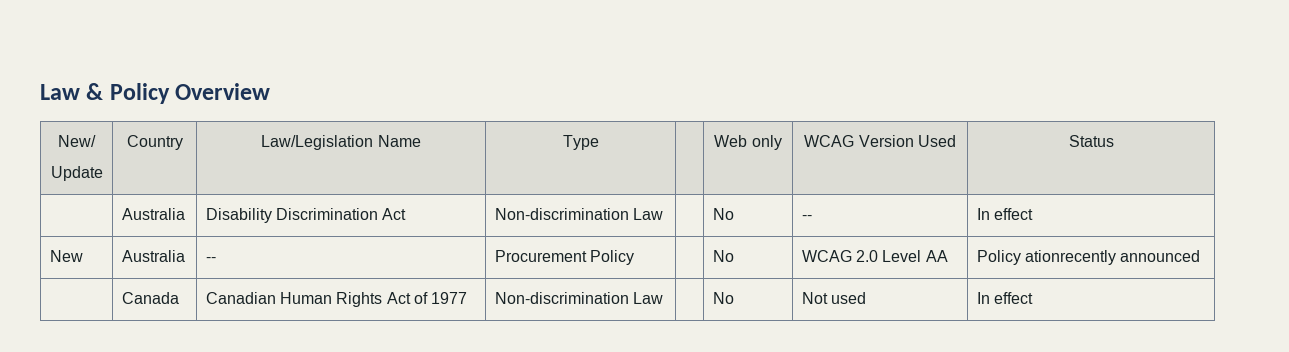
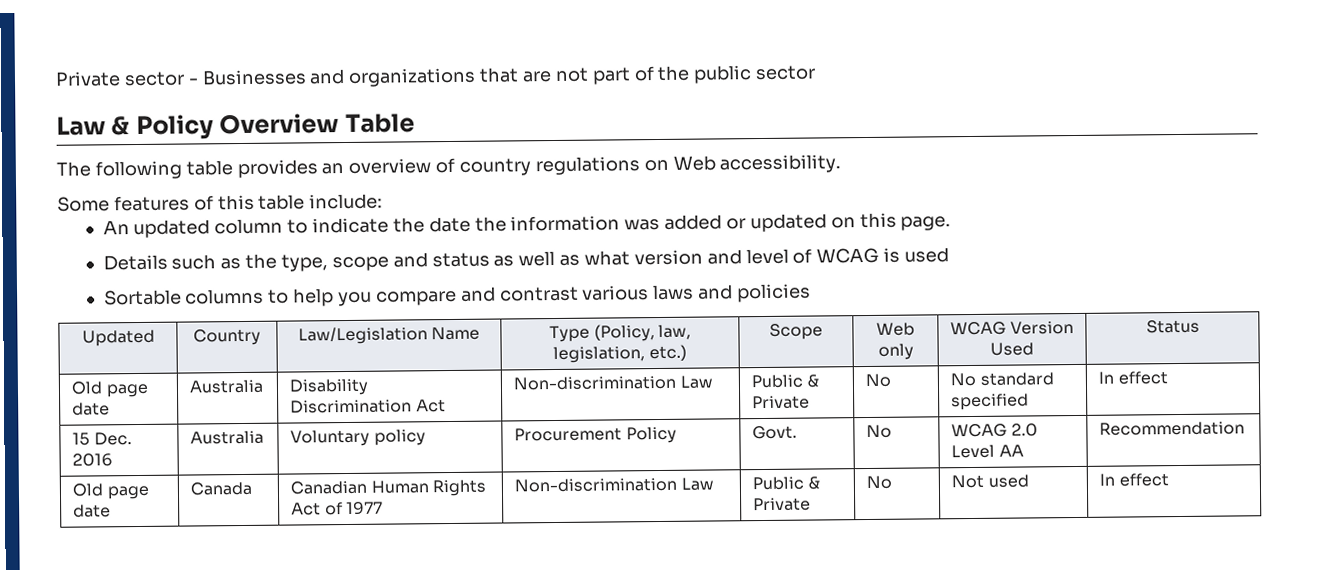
[40,83,271,104] [58,135,96,147] [50,166,103,181] Law & Policy Overview // New/ // Update -> [55,65,817,87] [56,113,415,141] [56,154,842,180] [57,193,384,212] [102,212,952,239] [102,247,950,272] [103,283,811,307] [81,329,155,347] Private sector - Businesses and organizations that are not part of the public sector // Law & Policy Overview Table // The following table provides an overview of country regulations on Web accessibility. // Some features of this table include: // An updated column to indicate the date the information was added or updated on this page. // Details such as the type, scope and status as well as what version and level of WCAG is used // Sortable columns to help you compare and contrast various laws and policies // Updated
(599, 142) | -> [593,324,691,342] [553,344,687,364] [769,323,823,340] (Policy, law, legislation, etc.) | Scope
(1114, 141) none -> [71,381,149,398] [72,402,111,416] Old page date
[712,208,734,220] [801,215,812,220] | No | -- -> [751,374,819,389] [752,395,811,410] [865,373,892,388] [950,372,1054,387] [951,393,1030,411] Public & Private | No | No standard specified
[49,250,83,262] [121,250,185,262] [205,257,216,262] New | Australia | -- -> [72,432,132,446] [72,453,114,467] [190,430,265,445] [290,429,426,447] 15 Dec. 2016 | Australia | Voluntary policy
(635, 257) none -> [752,425,798,440] Govt.
[976,250,1201,265] Policy ationrecently announced // -> [1099,421,1246,436] [72,483,150,500] [73,504,112,518] Recommendation // Old page date
(664, 298) none -> [752,476,820,491] [753,497,812,512] Public & Private

